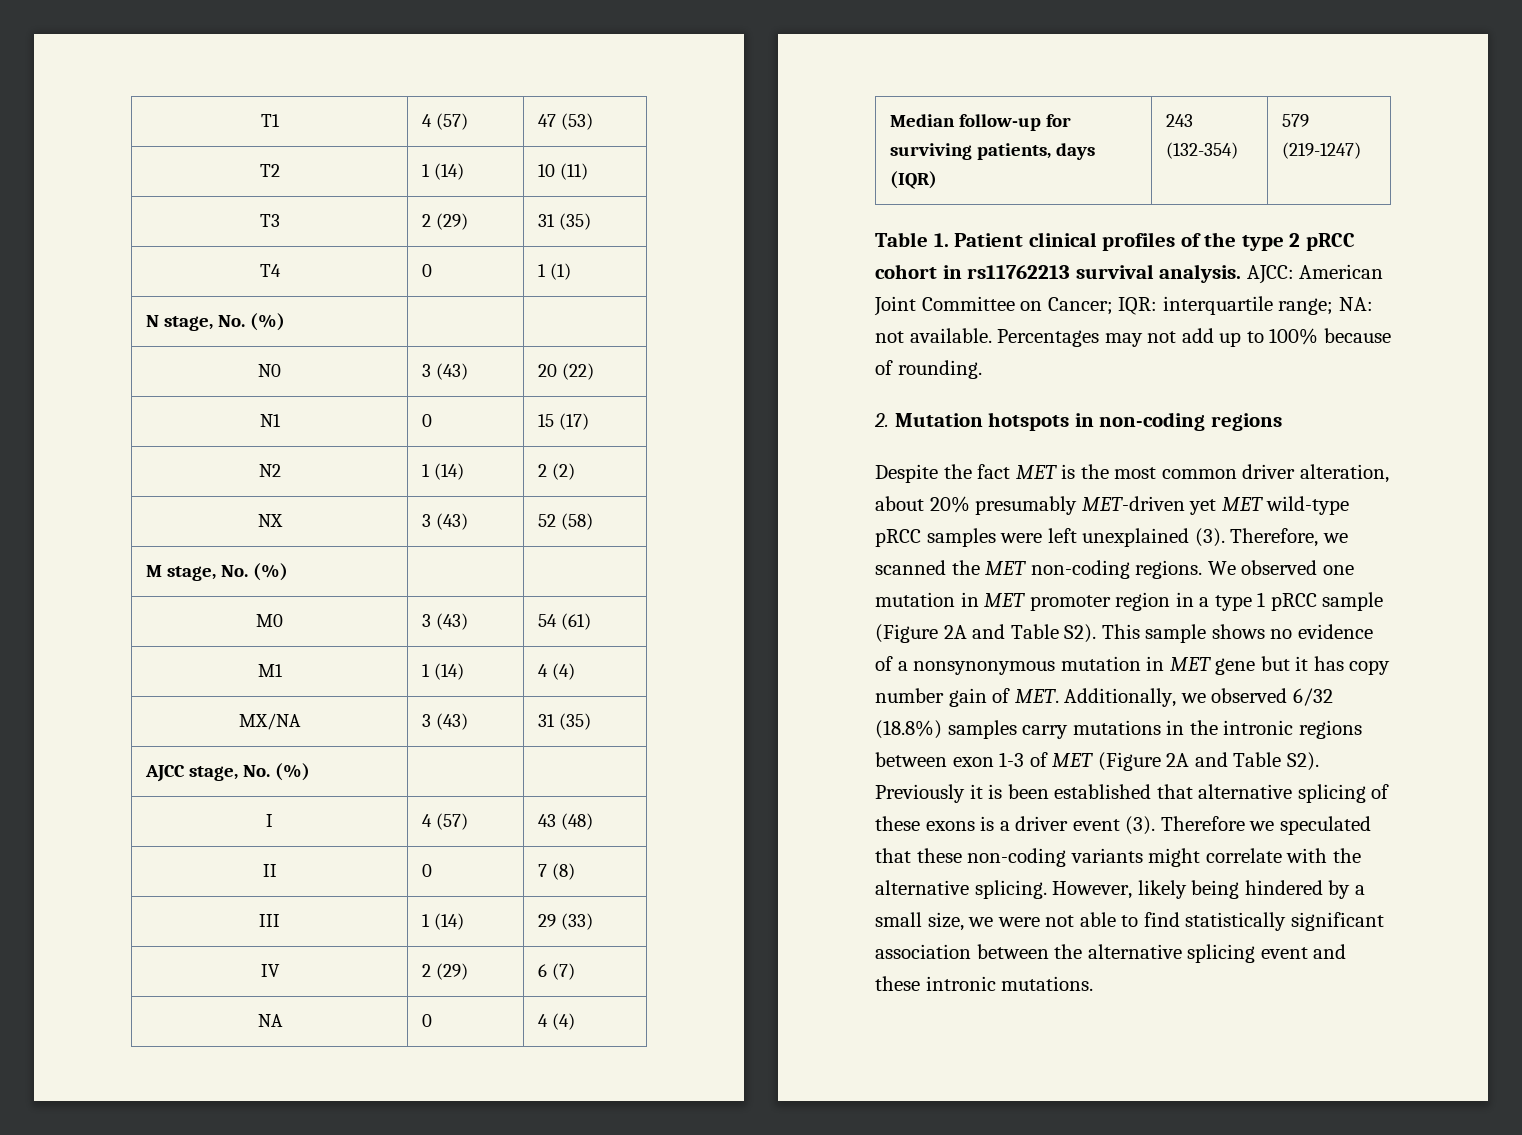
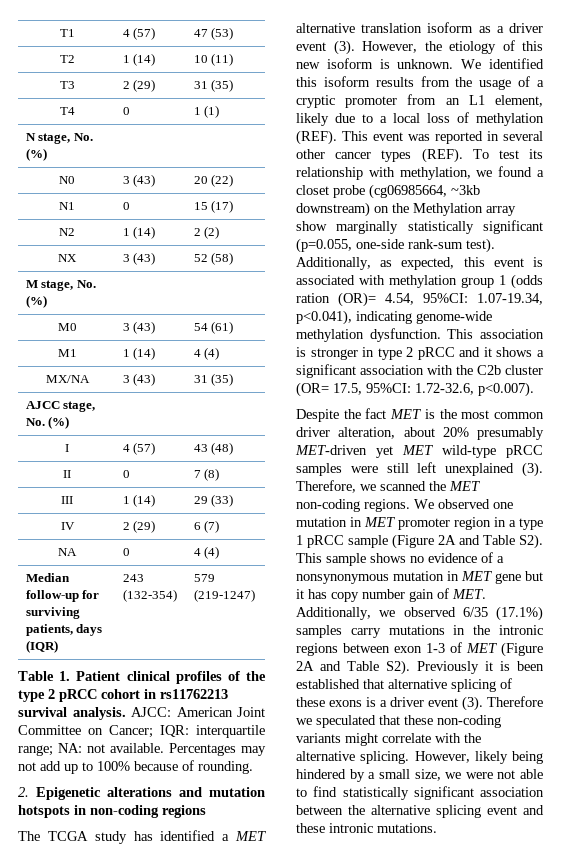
[894,413,983,427] Mutation -> [36,787,265,800] Epigenetic alterations and mutation
(1282, 422) none -> [18,830,266,844] [296,22,543,33] [296,40,543,55] [296,58,544,69] [296,76,544,90] [296,94,543,108] [296,112,544,126] [296,130,543,145] [296,148,543,163] [296,166,544,180] [296,184,480,199] [296,202,516,217] [296,220,543,234] [296,238,495,253] [296,257,543,270] [296,274,543,289] [296,292,543,307] [296,310,492,325] [296,328,544,342] [296,347,544,360] [296,364,543,378] [296,382,534,397] // The TCGA study has identified a MET alternative translation isoform as a driver event (3). However, the etiology of this new isoform is unknown. We identified this isoform results from the usage of a cryptic promoter from an L1 element, likely due to a local loss of methylation (REF). This event was reported in several other cancer types (REF). To test its relationship with methylation, we found a closet probe (cg06985664, ~3kb downstream) on the Methylation array show marginally statistically significant (p=0.055, one-side rank-sum test). Additionally, as expected, this event is associated with methylation group 1 (odds ration (OR)= 4.54, 95%CI: 1.07-19.34, p<0.041), indicating genome-wide methylation dysfunction. This association is stronger in type 2 pRCC and it shows a significant association with the C2b cluster (OR= 17.5, 95%CI: 1.72-32.6, p<0.007).
(1043, 538) none -> [386,463,409,473] still
[1292,688,1333,706] [875,720,942,739] 6/32 (18.8%) -> [462,606,543,621] 6/35 (17.1%)

